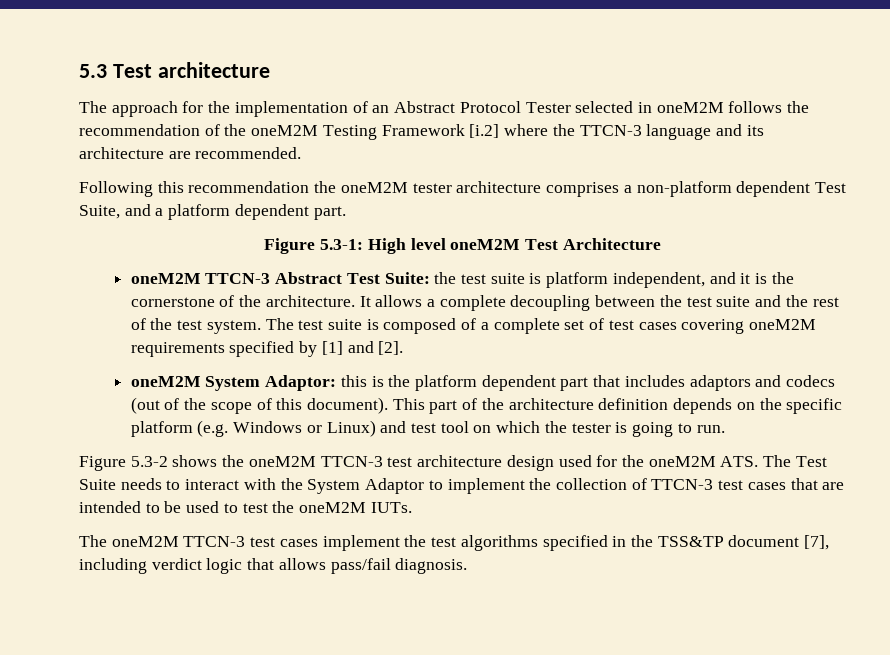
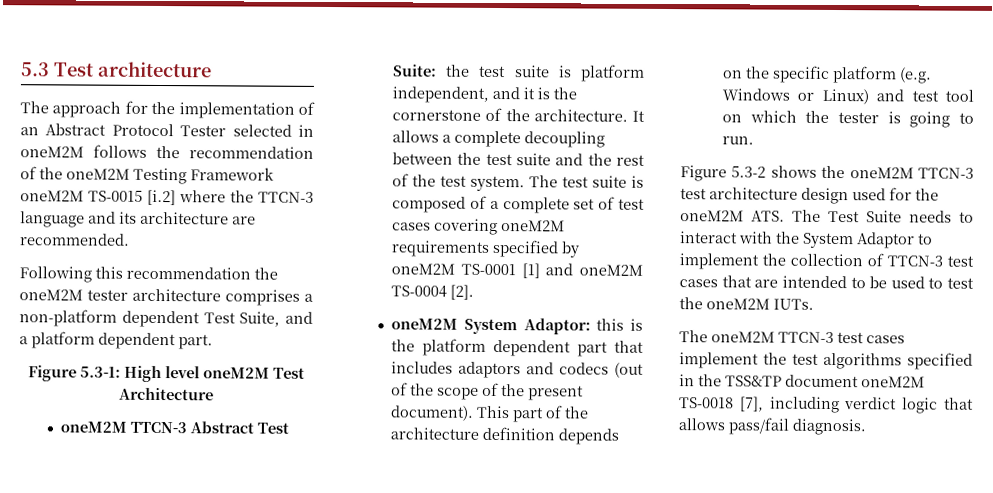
(465, 130) none -> [20,190,143,202] oneM2M TS-0015
[321,341,374,355] [1] and -> [391,263,643,279] [391,285,448,298] oneM2M TS-0001 [1] and oneM2M TS-0004
[276,398,303,410] this -> [501,384,585,401] the present
(800, 541) none -> [861,376,925,388] [679,397,734,409] oneM2M TS-0018

